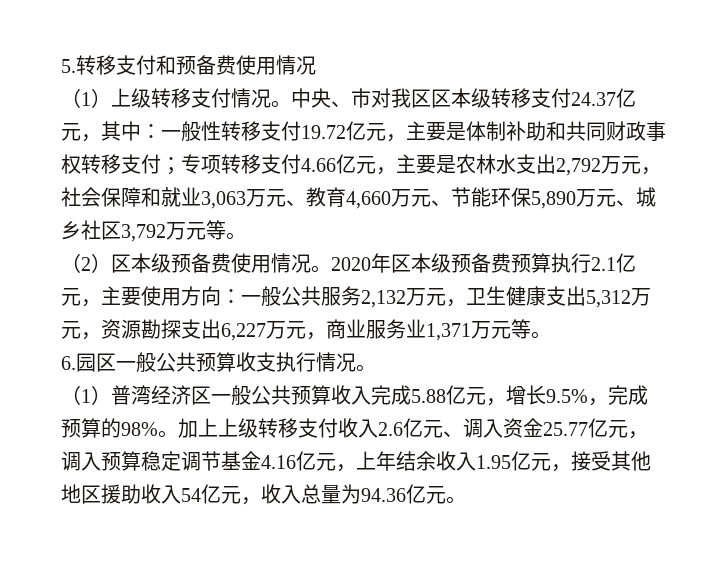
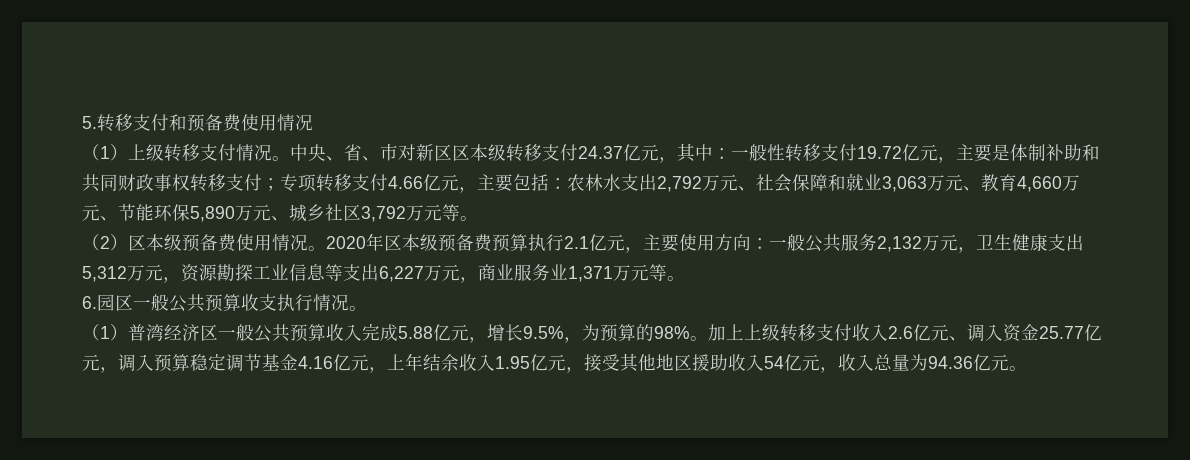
[351,88,411,108] 市对我 -> [344,143,434,161] 省、市对新
[436,155,456,174] 是 -> [513,174,567,191] 包括：
[641,167,661,175] ， -> [738,186,756,191] 、
(181, 329) none -> [253,264,343,281] 工业信息等
[608,385,648,405] 完成 -> [582,324,600,341] 为

